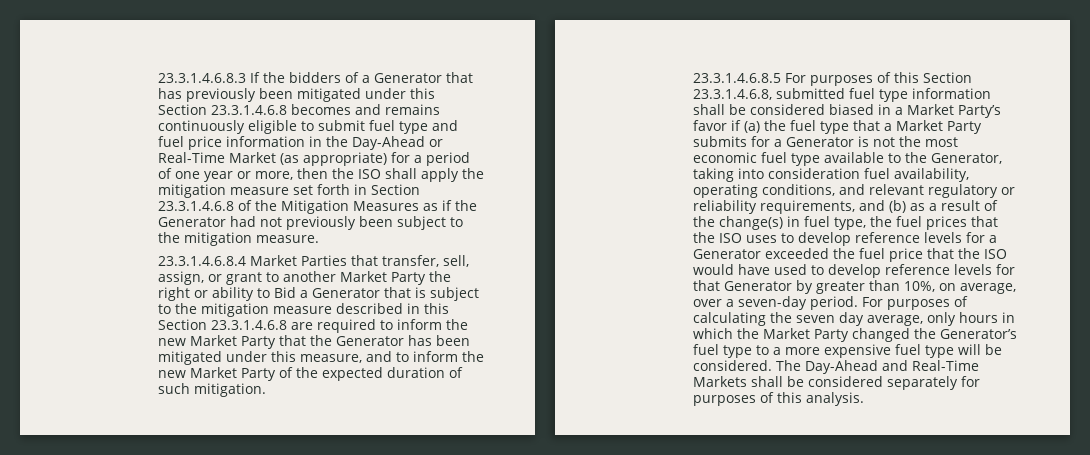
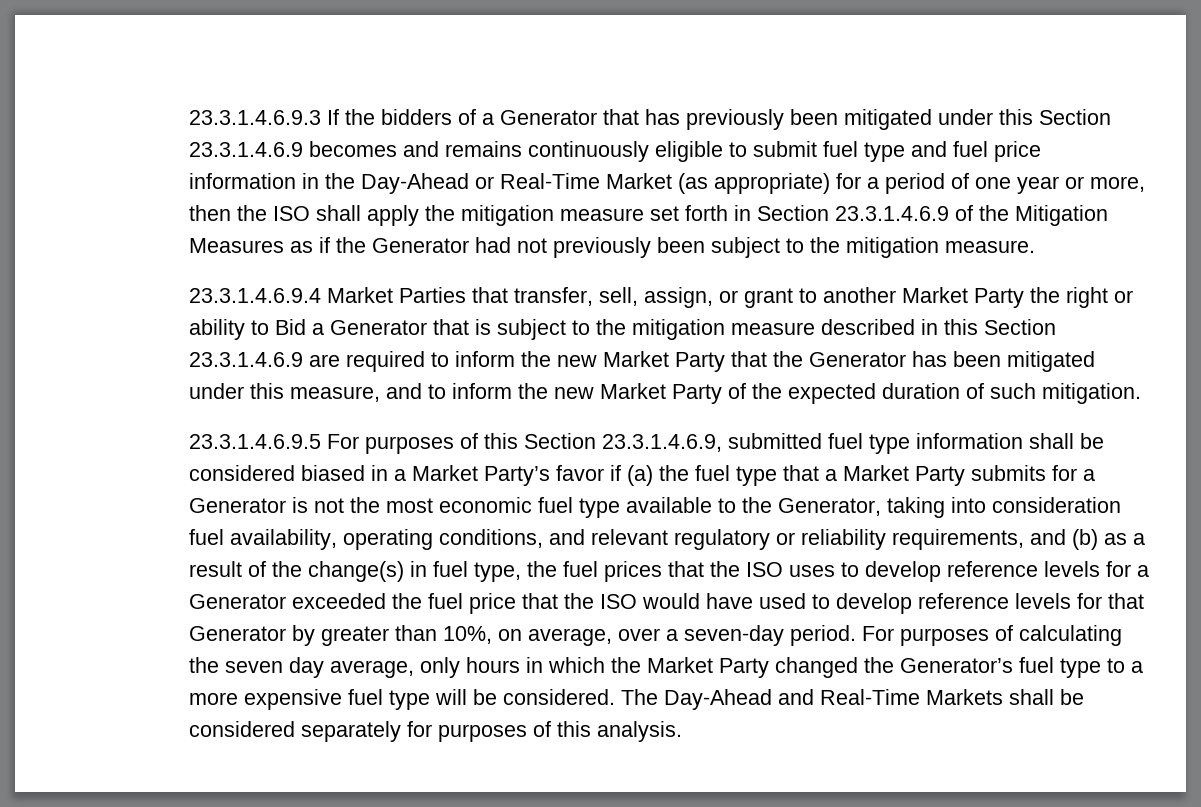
[157,73,246,83] 23.3.1.4.6.8.3 -> [189,110,322,125] 23.3.1.4.6.9.3
[210,105,287,115] 23.3.1.4.6.8 -> [189,142,304,157] 23.3.1.4.6.9
[157,201,234,211] 23.3.1.4.6.8 -> [835,206,950,221] 23.3.1.4.6.9
[157,256,246,266] 23.3.1.4.6.8.4 -> [189,288,322,303] 23.3.1.4.6.9.4
[210,320,287,330] 23.3.1.4.6.8 -> [189,352,304,367] 23.3.1.4.6.9
[692,73,781,83] 23.3.1.4.6.8.5 -> [189,434,322,449] 23.3.1.4.6.9.5
[692,89,772,100] 23.3.1.4.6.8, -> [602,434,723,452] 23.3.1.4.6.9,

